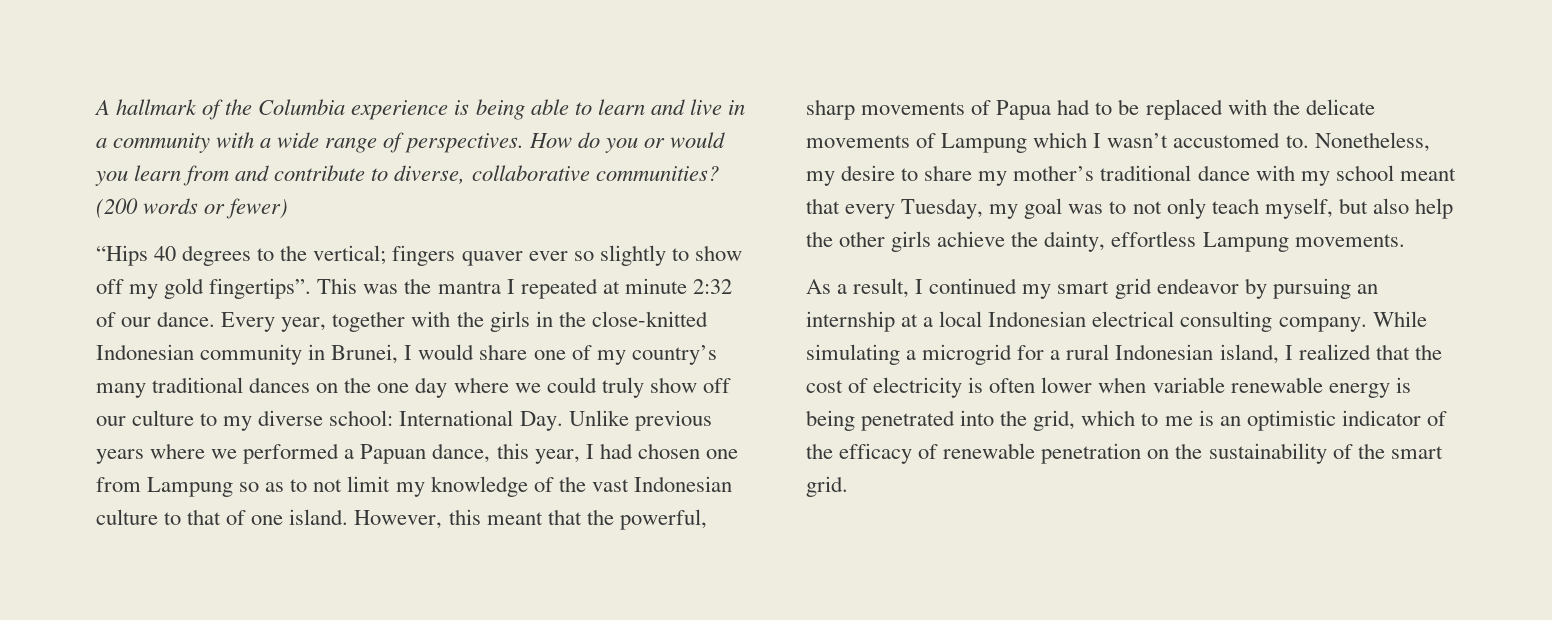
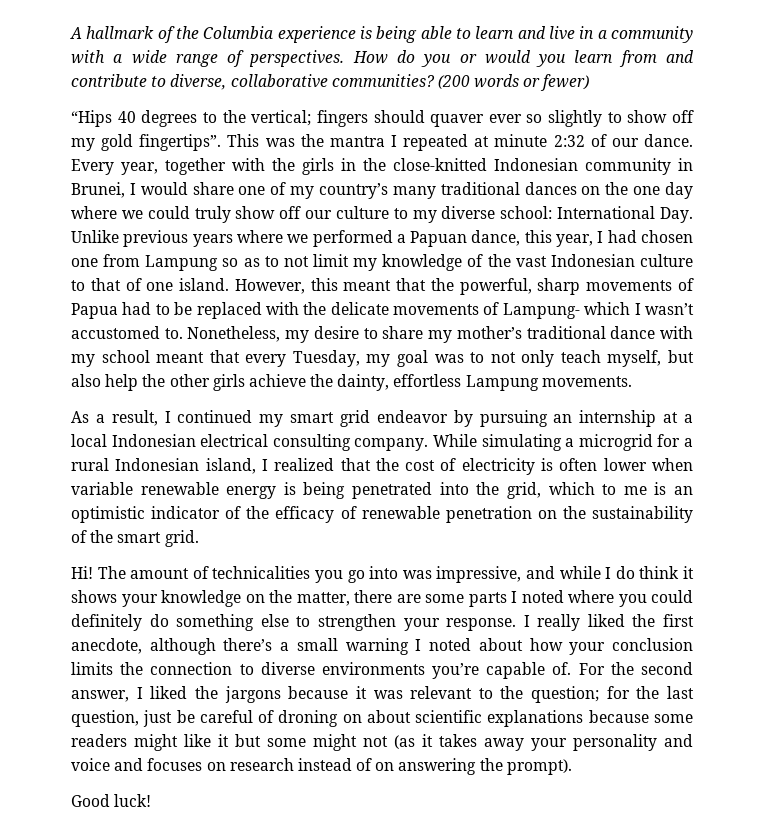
(456, 255) none -> [373,110,425,123] should
[941,133,1028,153] Lampung -> [502,303,580,319] Lampung-
(848, 486) none -> [71,566,695,583] [71,590,693,607] [71,614,694,631] [71,638,694,655] [71,662,693,679] [71,686,694,703] [71,710,693,727] [71,734,693,751] [71,758,572,775] [71,794,152,807] // Hi! The amount of technicalities you go into was impressive, and while I do think it shows your knowledge on the matter, there are some parts I noted where you could definitely do something else to strengthen your response. I really liked the first anecdote, although there’s a small warning I noted about how your conclusion limits the connection to diverse environments you’re capable of. For the second answer, I liked the jargons because it was relevant to the question; for the last question, just be careful of droning on about scientific explanations because some readers might like it but some might not (as it takes away your personality and voice and focuses on research instead of on answering the prompt). // Good luck!

